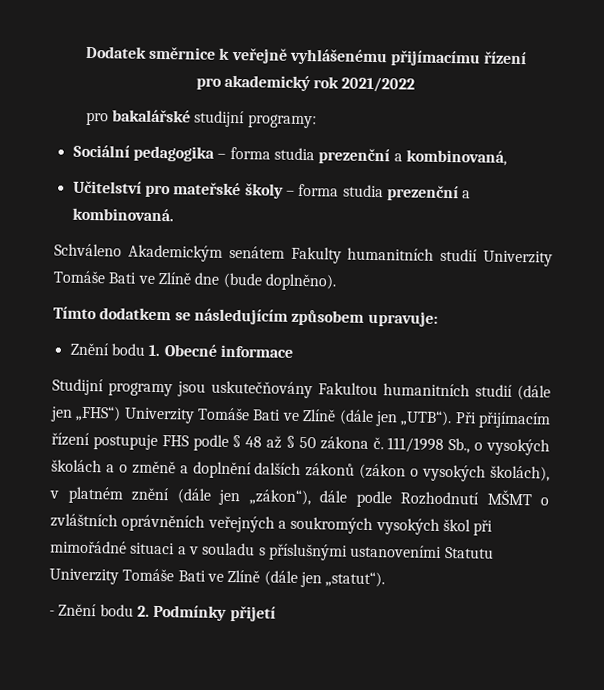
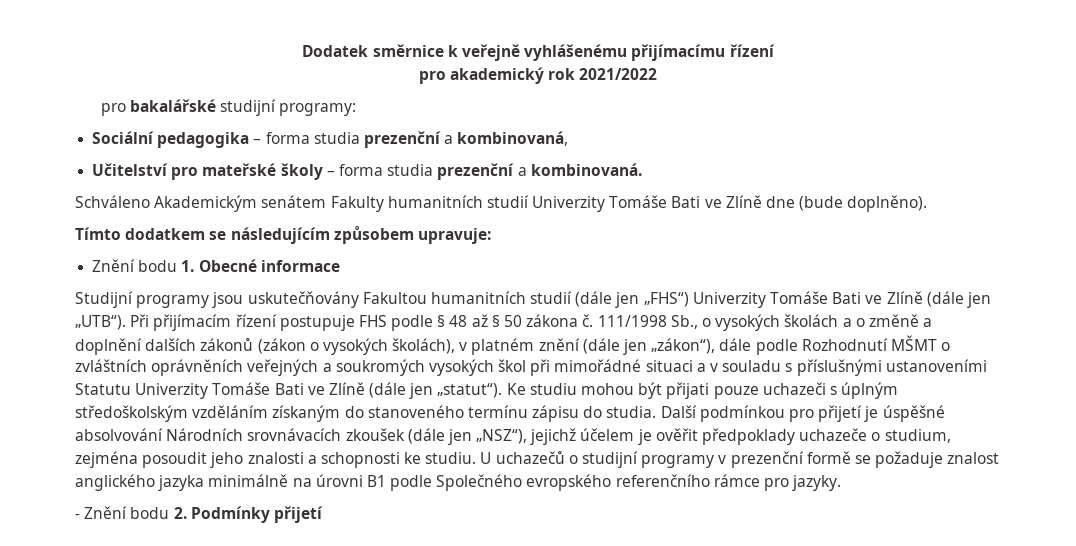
(386, 579) none -> [506,382,899,399] [75,405,945,422] [75,428,951,445] [75,451,1000,468] [75,474,842,491] Ke studiu mohou být přijati pouze uchazeči s úplným středoškolským vzděláním získaným do stanoveného termínu zápisu do studia. Další podmínkou pro přijetí je úspěšné absolvování Národních srovnávacích zkoušek (dále jen „NSZ“), jejichž účelem je ověřit předpoklady uchazeče o studium, zejména posoudit jeho znalosti a schopnosti ke studiu. U uchazečů o studijní programy v prezenční formě se požaduje znalost anglického jazyka minimálně na úrovni B1 podle Společného evropského referenčního rámce pro jazyky.

